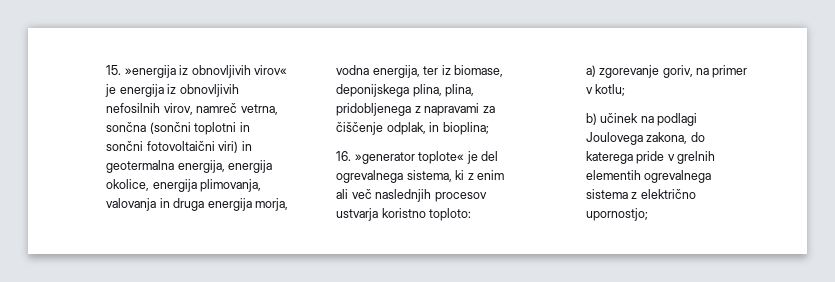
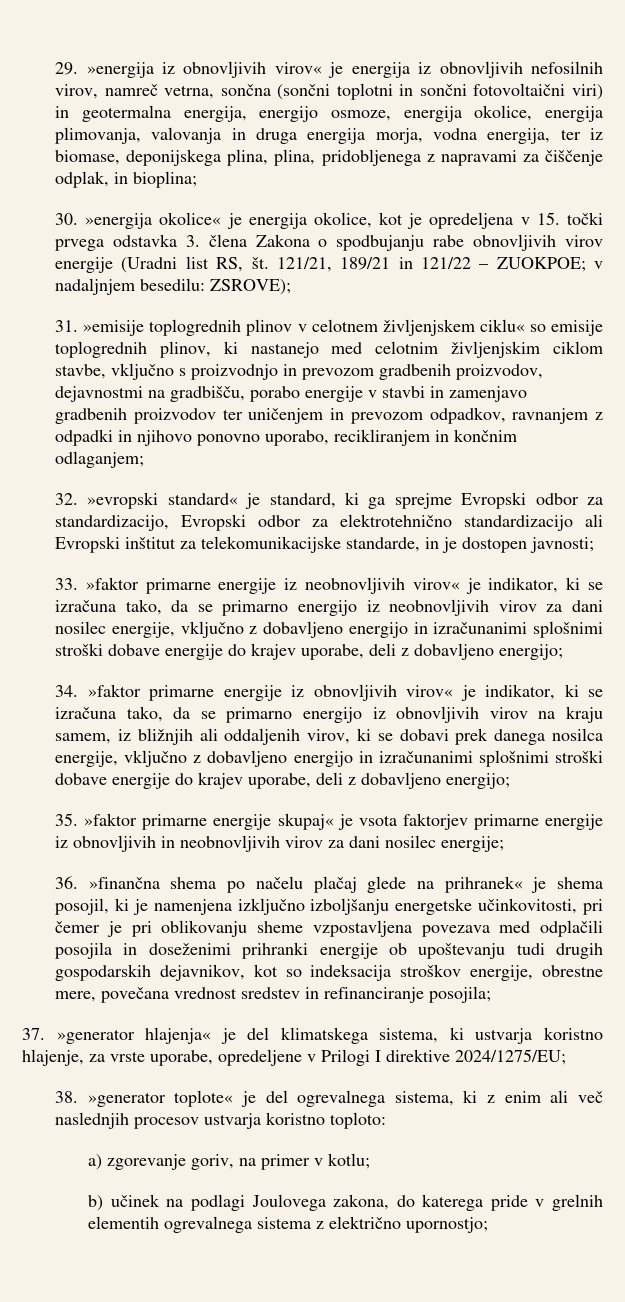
[106,65,122,75] 15. -> [55,62,79,75] 29.
(225, 166) none -> [259,106,391,122] energijo osmoze,
[336,151,352,161] 16. -> [55,212,603,229] [55,234,603,251] [55,256,603,273] [55,278,292,295] [55,319,603,336] [55,341,603,358] [55,363,544,380] [55,386,528,402] [55,407,604,424] [55,429,518,446] [55,451,145,468] [55,492,603,509] [55,514,603,531] [55,536,595,553] [55,577,603,594] [55,599,603,616] [55,621,604,638] [55,643,564,660] [55,684,603,701] [55,706,603,723] [55,728,603,745] [55,750,604,767] [55,772,511,789] [55,813,603,830] [55,835,505,852] [55,876,604,893] [55,898,604,915] [55,920,604,937] [55,942,604,959] [55,964,604,981] [55,986,492,1003] [22,1027,603,1044] [22,1049,566,1066] [55,1091,79,1103] 30. »energija okolice« je energija okolice, kot je opredeljena v 15. točki prvega odstavka 3. člena Zakona o spodbujanju rabe obnovljivih virov energije (Uradni list RS, št. 121/21, 189/21 in 121/22 – ZUOKPOE; v nadaljnjem besedilu: ZSROVE); // 31. »emisije toplogrednih plinov v celotnem življenjskem ciklu« so emisije toplogrednih plinov, ki nastanejo med celotnim življenjskim ciklom stavbe, vključno s proizvodnjo in prevozom gradbenih proizvodov, dejavnostmi na gradbišču, porabo energije v stavbi in zamenjavo gradbenih proizvodov ter uničenjem in prevozom odpadkov, ravnanjem z odpadki in njihovo ponovno uporabo, recikliranjem in končnim odlaganjem; // 32. »evropski standard« je standard, ki ga sprejme Evropski odbor za standardizacijo, Evropski odbor za elektrotehnično standardizacijo ali Evropski inštitut za telekomunikacijske standarde, in je dostopen javnosti; // 33. »faktor primarne energije iz neobnovljivih virov« je indikator, ki se izračuna tako, da se primarno energijo iz neobnovljivih virov za dani nosilec energije, vključno z dobavljeno energijo in izračunanimi splošnimi stroški dobave energije do krajev uporabe, deli z dobavljeno energijo; // 34. »faktor primarne energije iz obnovljivih virov« je indikator, ki se izračuna tako, da se primarno energijo iz obnovljivih virov na kraju samem, iz bližnjih ali oddaljenih virov, ki se dobavi prek danega nosilca energije, vključno z dobavljeno energijo in izračunanimi splošnimi stroški dobave energije do krajev uporabe, deli z dobavljeno energijo; // 35. »faktor primarne energije skupaj« je vsota faktorjev primarne energije iz obnovljivih in neobnovljivih virov za dani nosilec energije; // 36. »finančna shema po načelu plačaj glede na prihranek« je shema posojil, ki je namenjena izključno izboljšanju energetske učinkovitosti, pri čemer je pri oblikovanju sheme vzpostavljena povezava med odplačili posojila in doseženimi prihranki energije ob upoštevanju tudi drugih gospodarskih dejavnikov, kot so indeksacija stroškov energije, obrestne mere, povečana vrednost sredstev in refinanciranje posojila; // 37. »generator hlajenja« je del klimatskega sistema, ki ustvarja koristno hlajenje, za vrste uporabe, opredeljene v Prilogi I direktive 2024/1275/EU; // 38.

